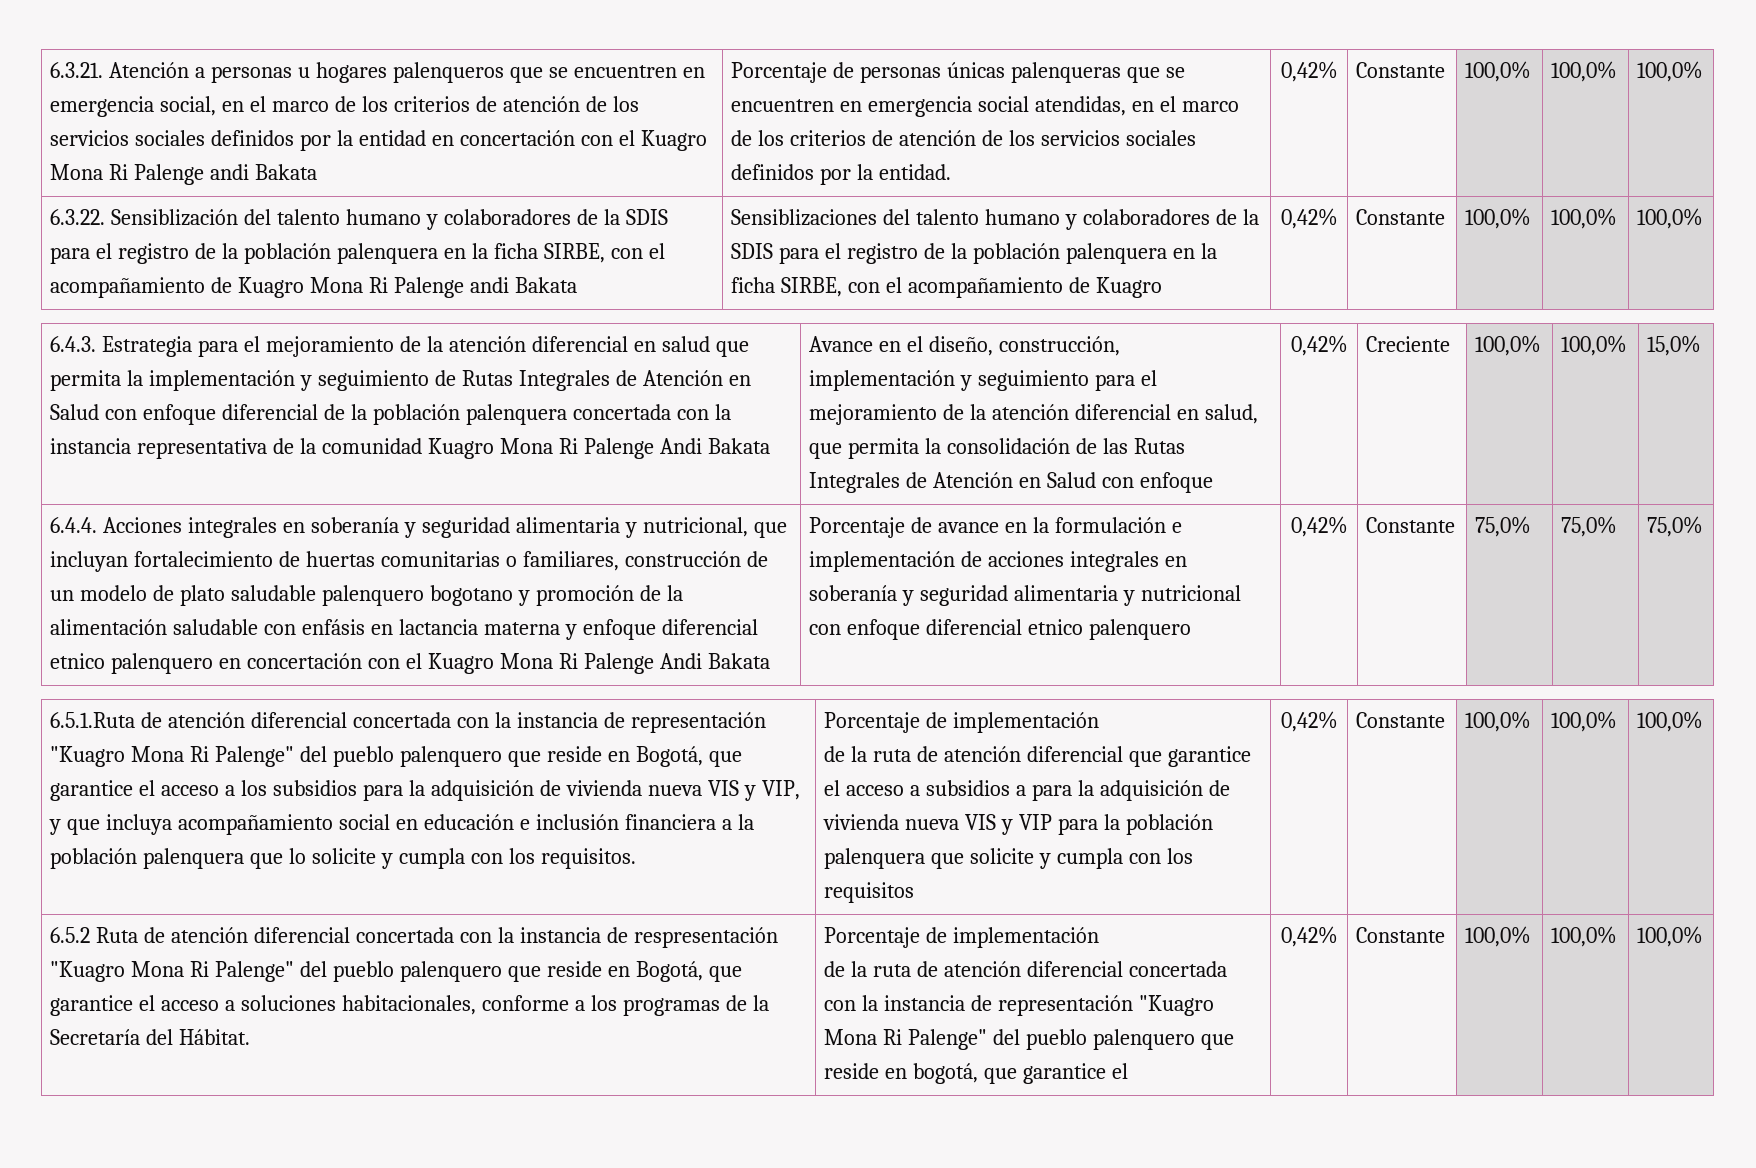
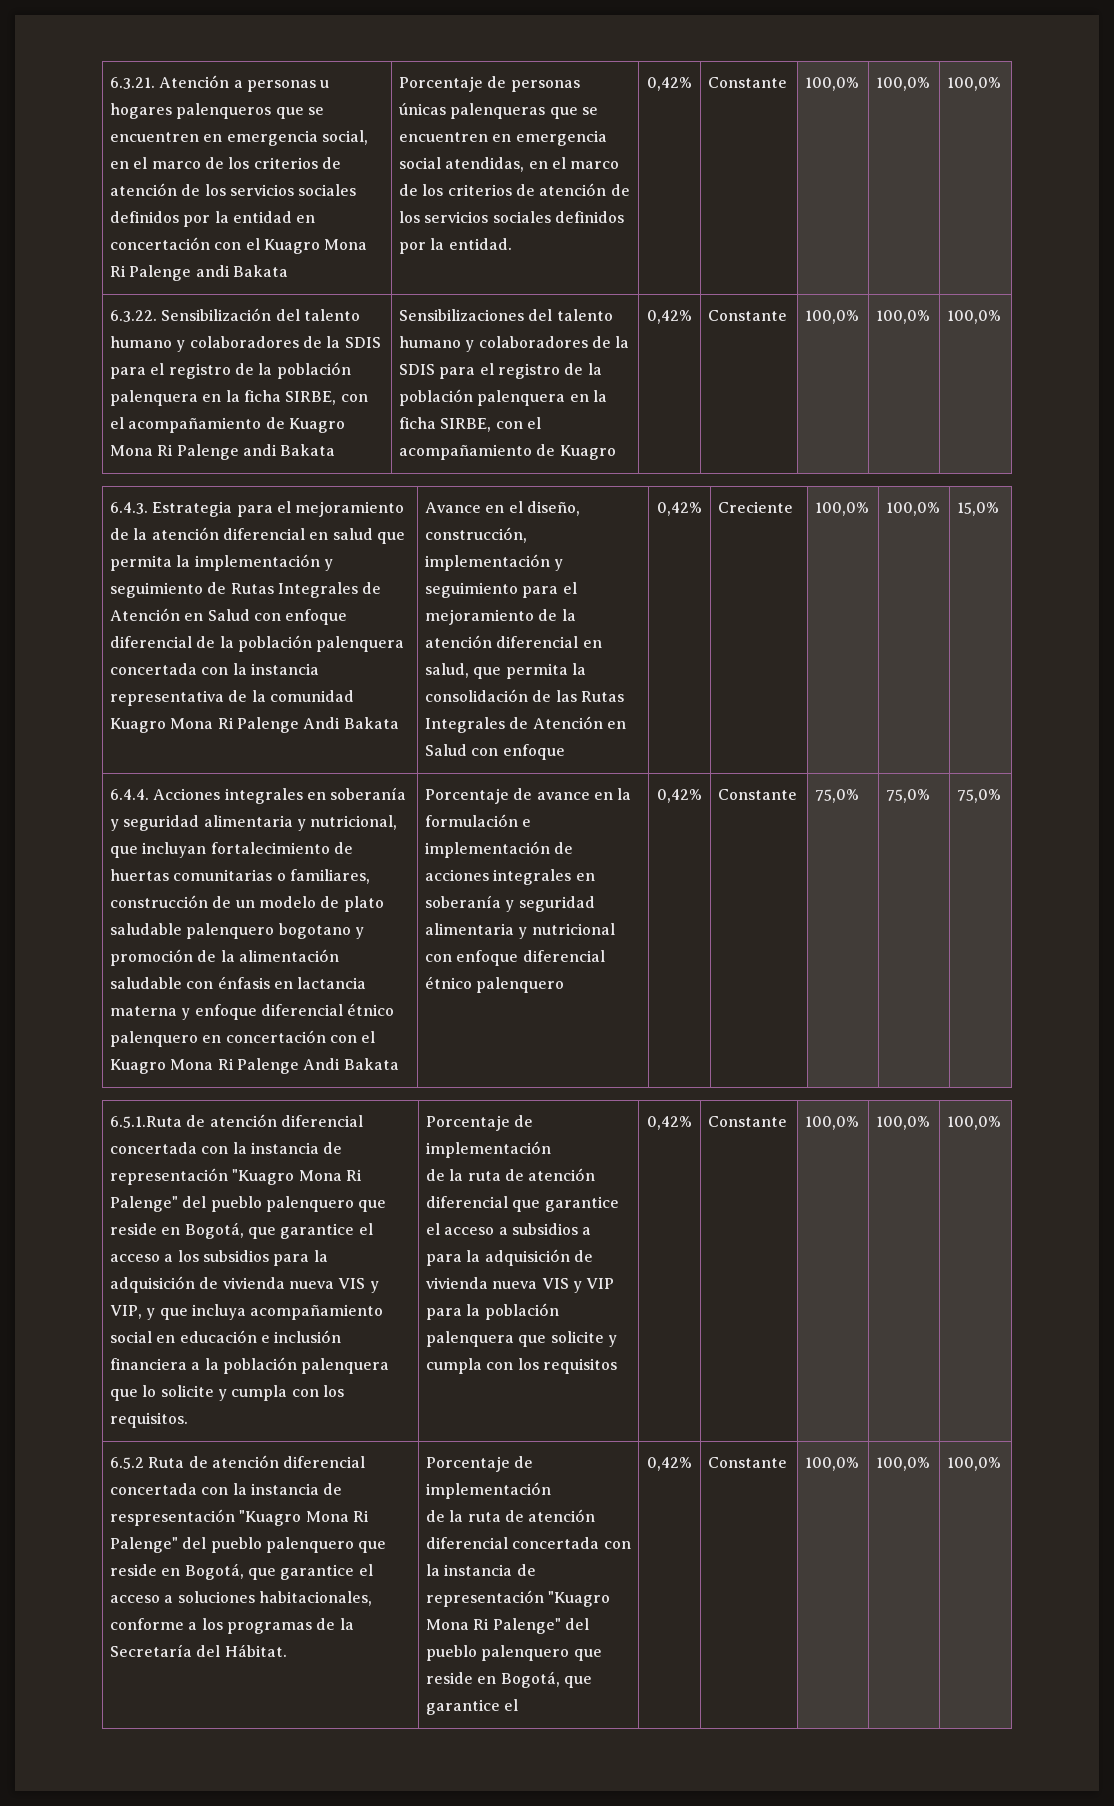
[111,209,239,226] Sensiblización -> [161,308,272,321] Sensibilización
[731,209,878,226] Sensiblizaciones -> [399,309,525,321] Sensibilizaciones
[302,619,366,635] enfásis -> [217,976,270,989] énfasis
[50,653,106,669] etnico -> [347,1003,395,1016] étnico
[1028,619,1084,635] etnico -> [425,976,473,989] étnico
[913,1063,979,1084] bogotá, -> [500,1671,560,1688] Bogotá,

